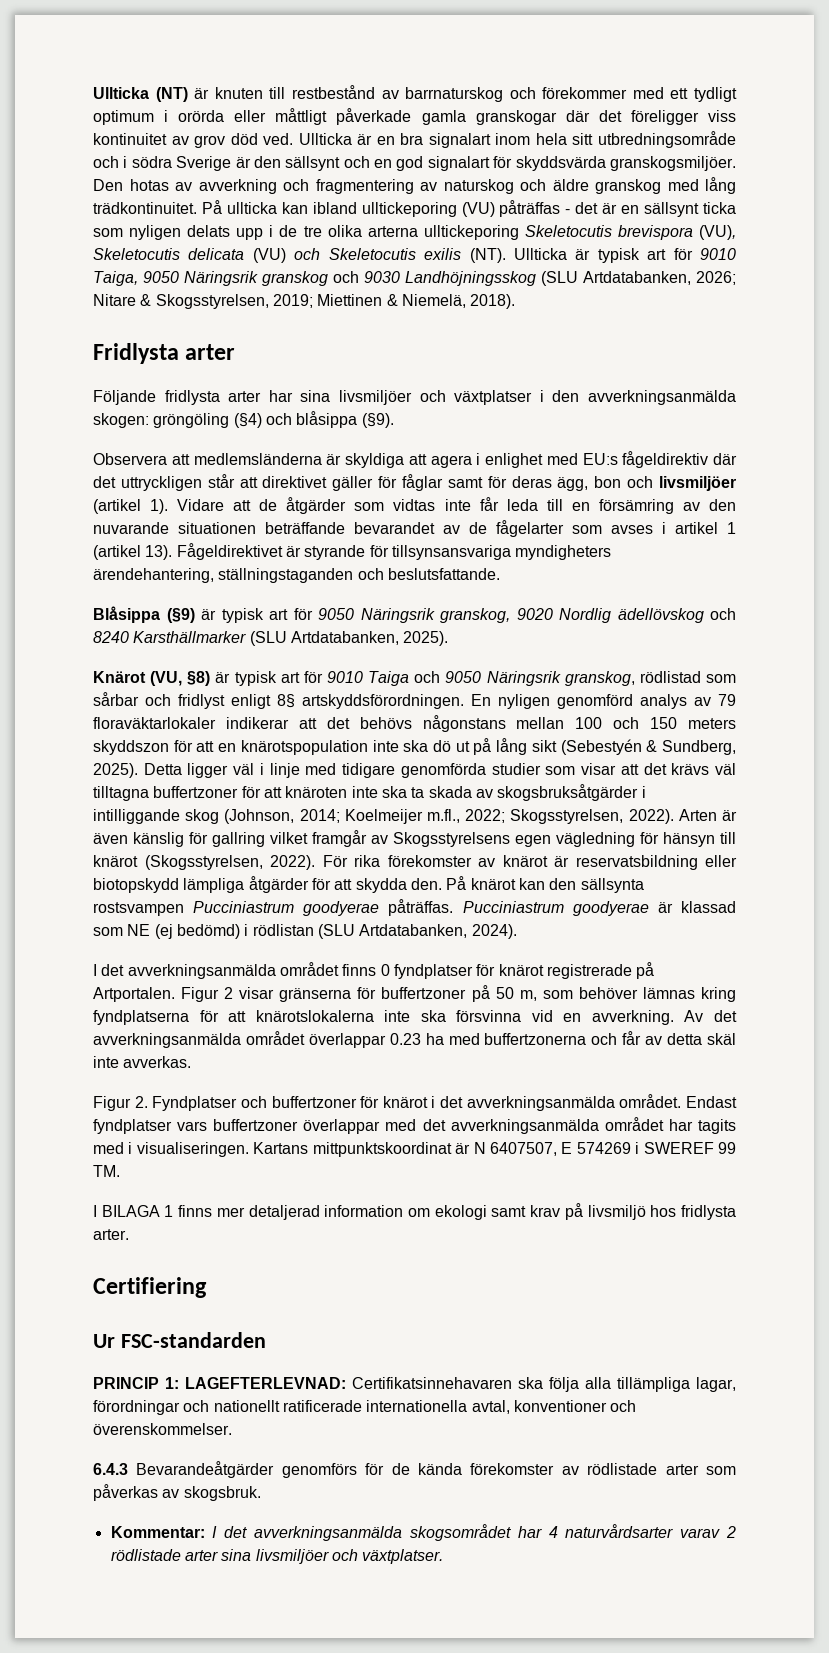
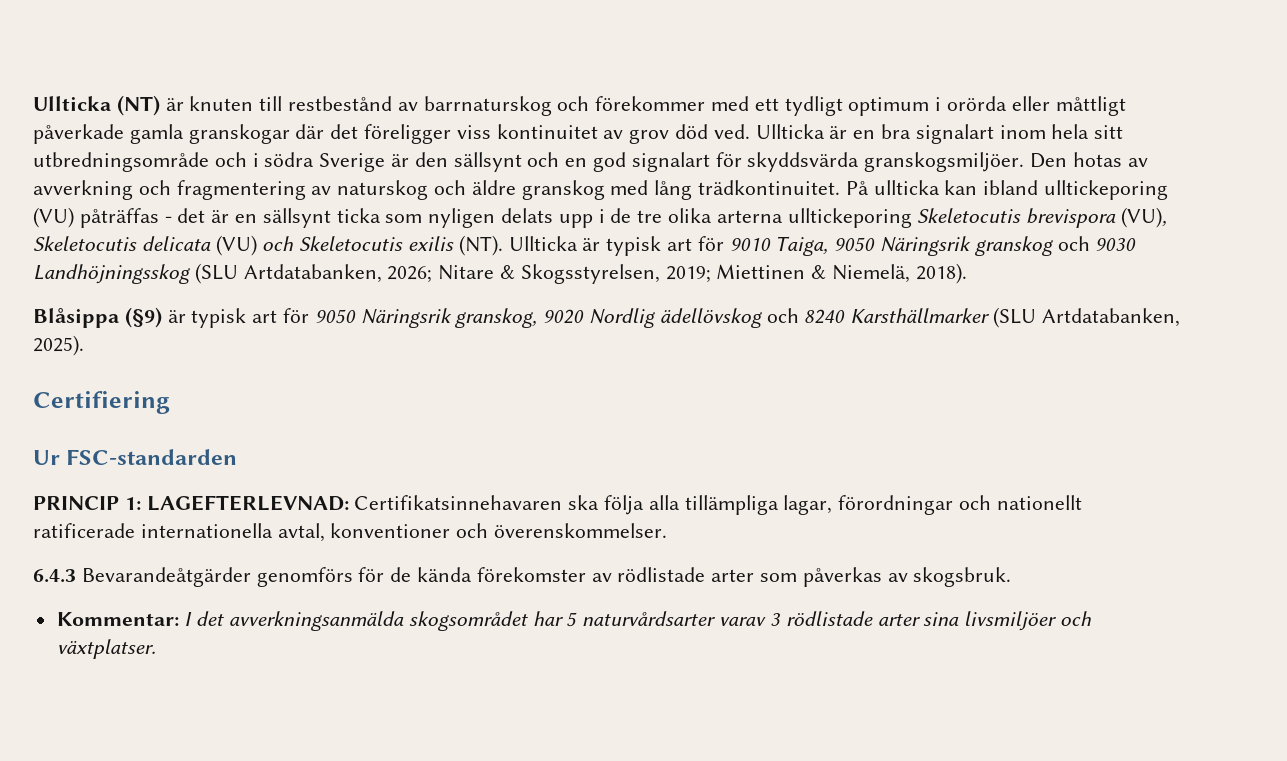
[93,343,236,364] [93,390,737,405] [93,411,394,428] [93,451,737,468] [93,474,736,491] [93,497,736,514] [93,520,736,537] [93,543,612,560] [93,568,500,583] // Fridlysta arter // Följande fridlysta arter har sina livsmiljöer och växtplatser i den avverkningsanmälda skogen: gröngöling (§4) och blåsippa (§9). // Observera att medlemsländerna är skyldiga att agera i enlighet med EU:s fågeldirektiv där det uttryckligen står att direktivet gäller för fåglar samt för deras ägg, bon och livsmiljöer (artikel 1). Vidare att de åtgärder som vidtas inte får leda till en försämring av den nuvarande situationen beträffande bevarandet av de fågelarter som avses i artikel 1 (artikel 13). Fågeldirektivet är styrande för tillsynsansvariga myndigheters ärendehantering, ställningstaganden och beslutsfattande. -> (967, 273) none
[93,671,736,686] [93,692,736,709] [93,715,736,732] [93,738,736,755] [93,763,737,778] [93,784,646,801] [93,809,738,824] [93,830,736,847] [93,855,737,870] [93,876,644,893] [93,899,736,916] [93,924,517,939] [93,962,655,979] [93,985,737,1002] [93,1010,737,1025] [93,1031,736,1048] [93,1056,192,1068] [93,1094,737,1111] [93,1117,736,1134] [93,1142,737,1157] [93,1165,120,1177] [93,1203,736,1220] [93,1229,129,1240] // Knärot (VU, §8) är typisk art för 9010 Taiga och 9050 Näringsrik granskog, rödlistad som sårbar och fridlyst enligt 8§ artskyddsförordningen. En nyligen genomförd analys av 79 floraväktarlokaler indikerar att det behövs någonstans mellan 100 och 150 meters skyddszon för att en knärotspopulation inte ska dö ut på lång sikt (Sebestyén & Sundberg, 2025). Detta ligger väl i linje med tidigare genomförda studier som visar att det krävs väl tilltagna buffertzoner för att knäroten inte ska ta skada av skogsbruksåtgärder i intilliggande skog (Johnson, 2014; Koelmeijer m.fl., 2022; Skogsstyrelsen, 2022). Arten är även känslig för gallring vilket framgår av Skogsstyrelsens egen vägledning för hänsyn till knärot (Skogsstyrelsen, 2022). För rika förekomster av knärot är reservatsbildning eller biotopskydd lämpliga åtgärder för att skydda den. På knärot kan den sällsynta rostsvampen Pucciniastrum goodyerae påträffas. Pucciniastrum goodyerae är klassad som NE (ej bedömd) i rödlistan (SLU Artdatabanken, 2024). // I det avverkningsanmälda området finns 0 fyndplatser för knärot registrerade på Artportalen. Figur 2 visar gränserna för buffertzoner på 50 m, som behöver lämnas kring fyndplatserna för att knärotslokalerna inte ska försvinna vid en avverkning. Av det avverkningsanmälda området överlappar 0.23 ha med buffertzonerna och får av detta skäl inte avverkas. // Figur 2. Fyndplatser och buffertzoner för knärot i det avverkningsanmälda området. Endast fyndplatser vars buffertzoner överlappar med det avverkningsanmälda området har tagits med i visualiseringen. Kartans mittpunktskoordinat är N 6407507, E 574269 i SWEREF 99 TM. // I BILAGA 1 finns mer detaljerad information om ekologi samt krav på livsmiljö hos fridlysta arter. -> (84, 345) none
[548,1526,558,1538] 4 -> [566,612,578,627] 5
[725,1526,736,1538] 2 -> [769,613,780,626] 3

